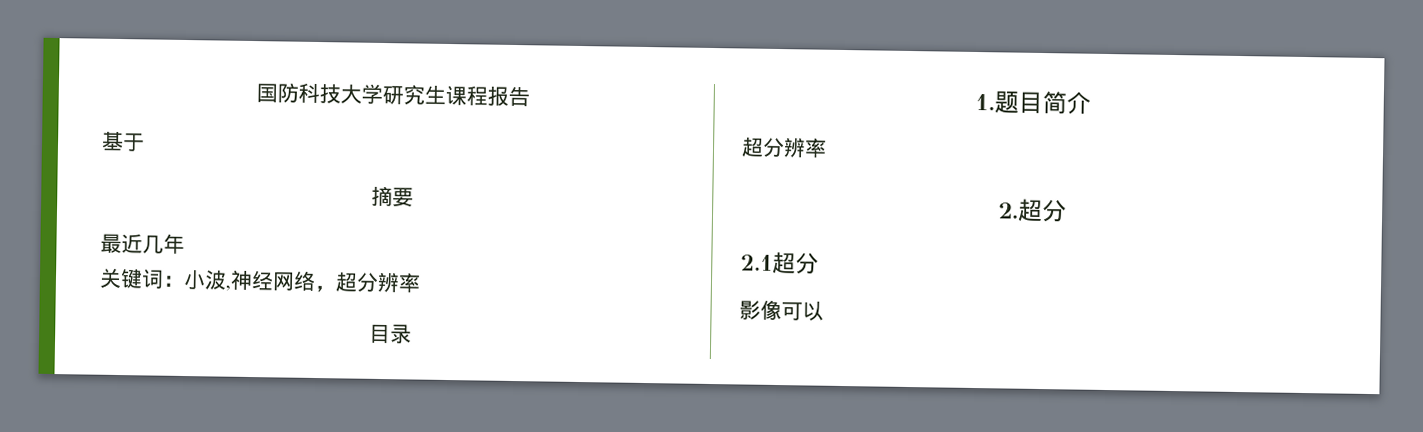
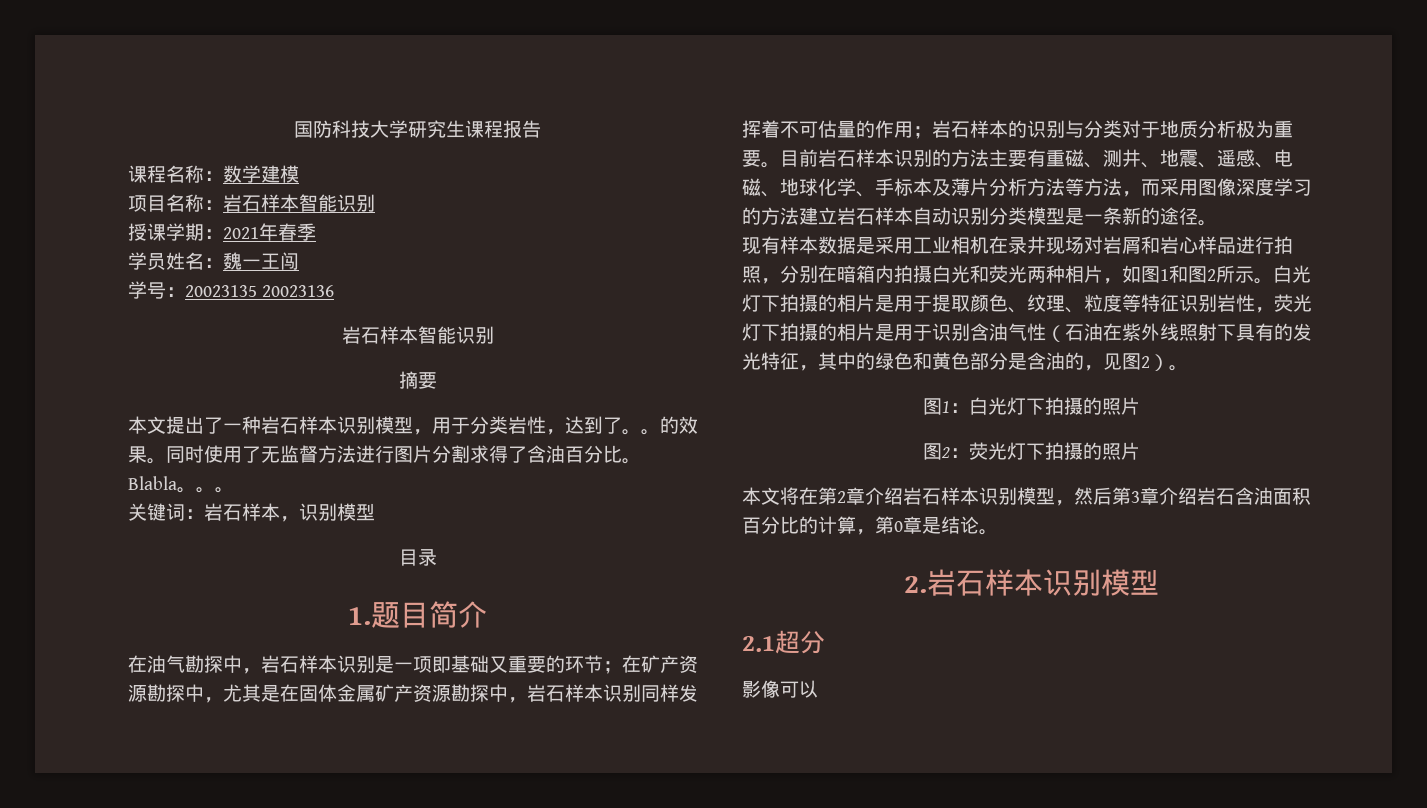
[101,131,145,152] [370,185,414,207] [100,233,185,255] [99,267,421,293] [368,323,412,344] [975,91,1091,115] [741,137,827,158] [996,198,1067,223] 基于 // 摘要 // 最近几年 // 关键词：小波,神经网络，超分辨率 // 目录 // 1.题目简介 // 超分辨率 // 2.超分 -> [128,165,299,183] [128,194,375,212] [128,223,316,241] [128,252,299,270] [128,281,334,299] [341,326,494,344] [398,371,437,389] [128,416,698,435] [128,445,641,464] [128,476,234,493] [128,503,375,522] [398,549,437,566] [348,601,487,628] [128,655,698,674] [128,684,698,703] [742,120,1293,139] [742,149,1293,168] [742,178,1312,197] [742,207,1217,226] [742,236,1293,254] [742,265,1311,284] [742,294,1312,313] [742,323,1312,342] [742,352,1188,371] [923,397,1140,415] [923,442,1140,460] [742,487,1311,506] [742,516,998,535] [904,569,1159,596] 课程名称：数学建模 // 项目名称：岩石样本智能识别 // 授课学期：2021年春季 // 学员姓名：魏一王闯 // 学号：20023135 20023136 // 岩石样本智能识别 // 摘要 // 本文提出了一种岩石样本识别模型，用于分类岩性，达到了。。的效果。同时使用了无监督方法进行图片分割求得了含油百分比。Blabla。。。 // 关键词：岩石样本，识别模型 // 目录 // 1.题目简介 // 在油气勘探中，岩石样本识别是一项即基础又重要的环节；在矿产资源勘探中，尤其是在固体金属矿产资源勘探中，岩石样本识别同样发挥着不可估量的作用；岩石样本的识别与分类对于地质分析极为重要。目前岩石样本识别的方法主要有重磁、测井、地震、遥感、电磁、地球化学、手标本及薄片分析方法等方法，而采用图像深度学习的方法建立岩石样本自动识别分类模型是一条新的途径。 // 现有样本数据是采用工业相机在录井现场对岩屑和岩心样品进行拍照，分别在暗箱内拍摄白光和荧光两种相片，如图1和图2所示。白光灯下拍摄的相片是用于提取颜色、纹理、粒度等特征识别岩性，荧光灯下拍摄的相片是用于识别含油气性（石油在紫外线照射下具有的发光特征，其中的绿色和黄色部分是含油的，见图2）。 // 图1：白光灯下拍摄的照片 // 图2：荧光灯下拍摄的照片 // 本文将在第2章介绍岩石样本识别模型，然后第3章介绍岩石含油面积百分比的计算，第0章是结论。 // 2.岩石样本识别模型

